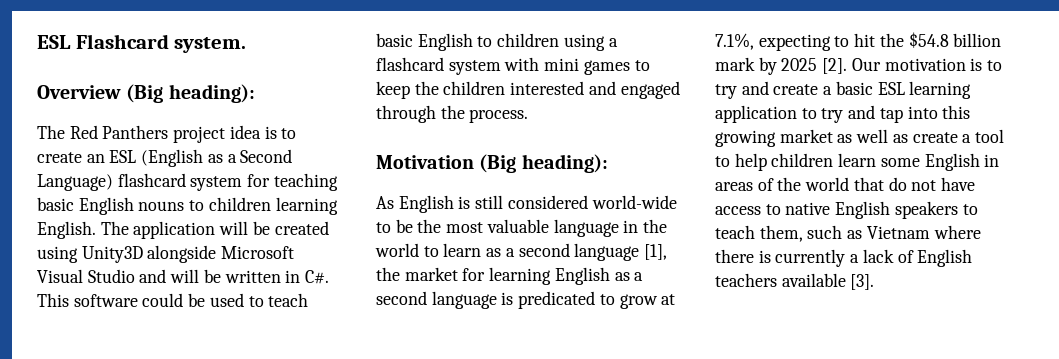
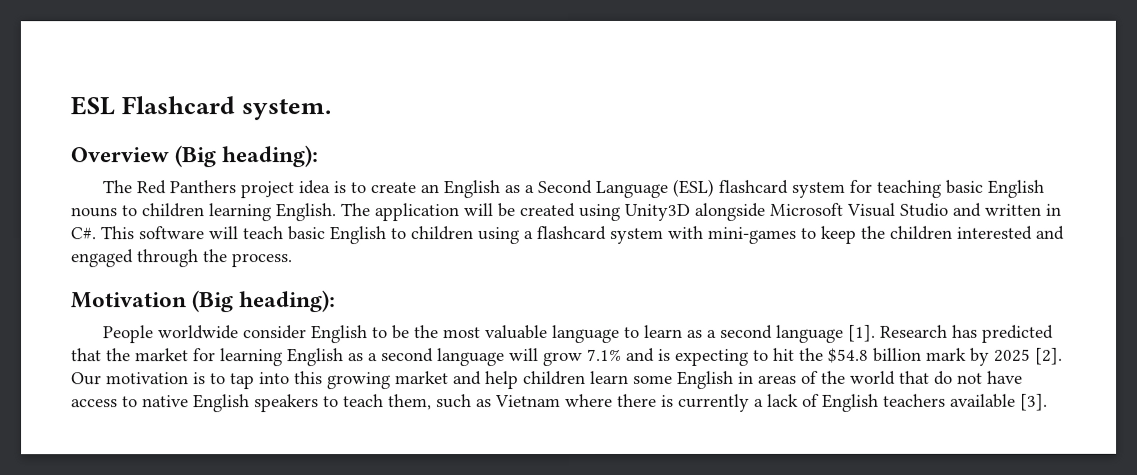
[109,149,204,167] ESL (English -> [442,180,500,199] English
[37,174,113,191] Language) -> [594,178,714,198] Language (ESL)
[170,269,221,283] will be -> (981, 209) none
[142,293,264,307] could be used to -> [208,226,239,240] will
[544,58,630,75] mini games -> [707,226,797,244] mini-games
[376,195,677,213] As English is still considered world-wide -> [102,325,368,344] People worldwide consider English
[623,219,668,233] [375,243,419,257] in the world -> (620, 334) none
[644,244,668,260] [1], -> [847,324,1054,343] [71,348,102,362] [1]. Research has predicted that
[501,291,676,309] [715,33,754,50] is predicated to grow at 7.1%, -> [509,347,671,367] will grow 7.1% and is
[715,81,972,99] [715,105,876,123] try and create a basic ESL learning application to try and -> (226, 379) none
[837,129,1005,143] [715,156,730,167] as well as create a tool to -> [453,371,482,386] and

